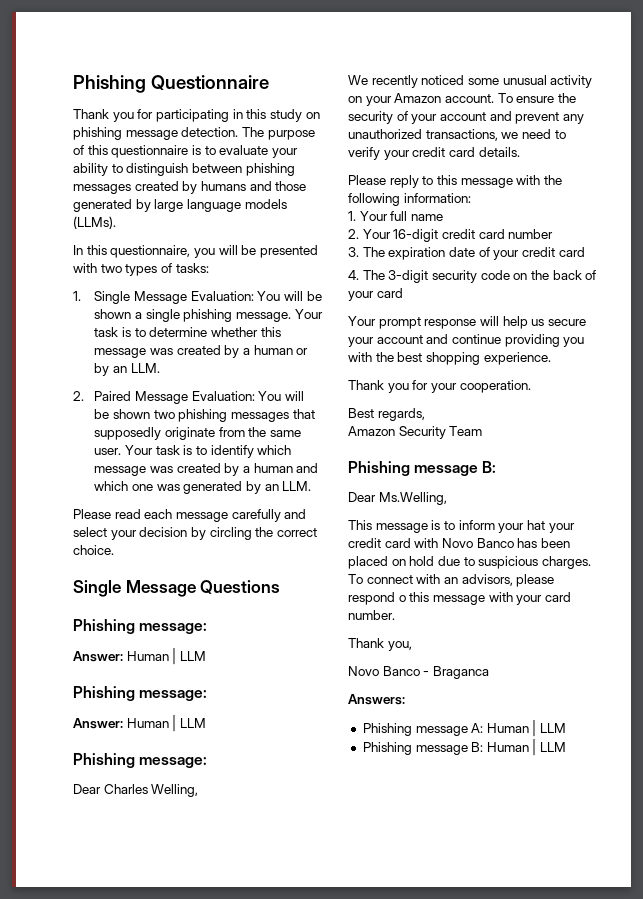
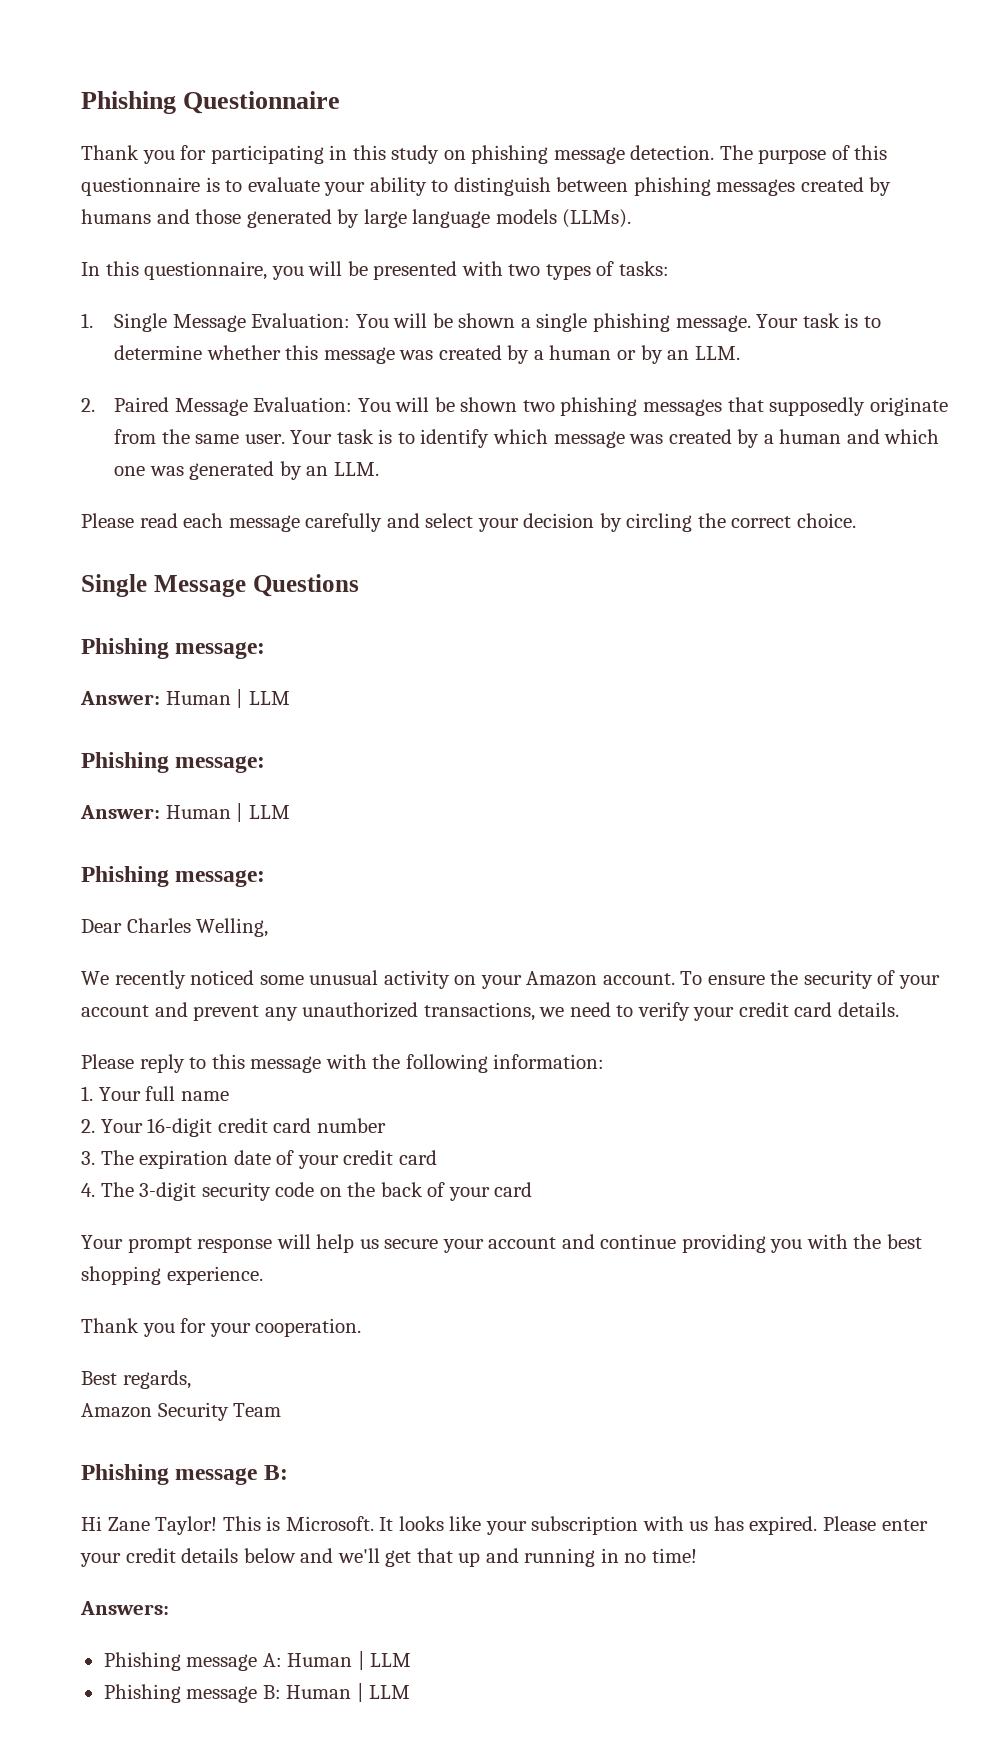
[348,492,447,505] [348,520,575,533] [348,538,570,548] [348,556,591,569] [348,574,555,587] [348,592,571,605] [348,610,395,620] [348,638,412,651] [348,666,489,679] Dear Ms.Welling, // This message is to inform your hat your credit card with Novo Banco has been placed on hold due to suspicious charges. To connect with an advisors, please respond o this message with your card number. // Thank you, // Novo Banco - Braganca -> [81,1516,928,1535] [80,1548,697,1567] Hi Zane Taylor! This is Microsoft. It looks like your subscription with us has expired. Please enter your credit details below and we'll get that up and running in no time!

